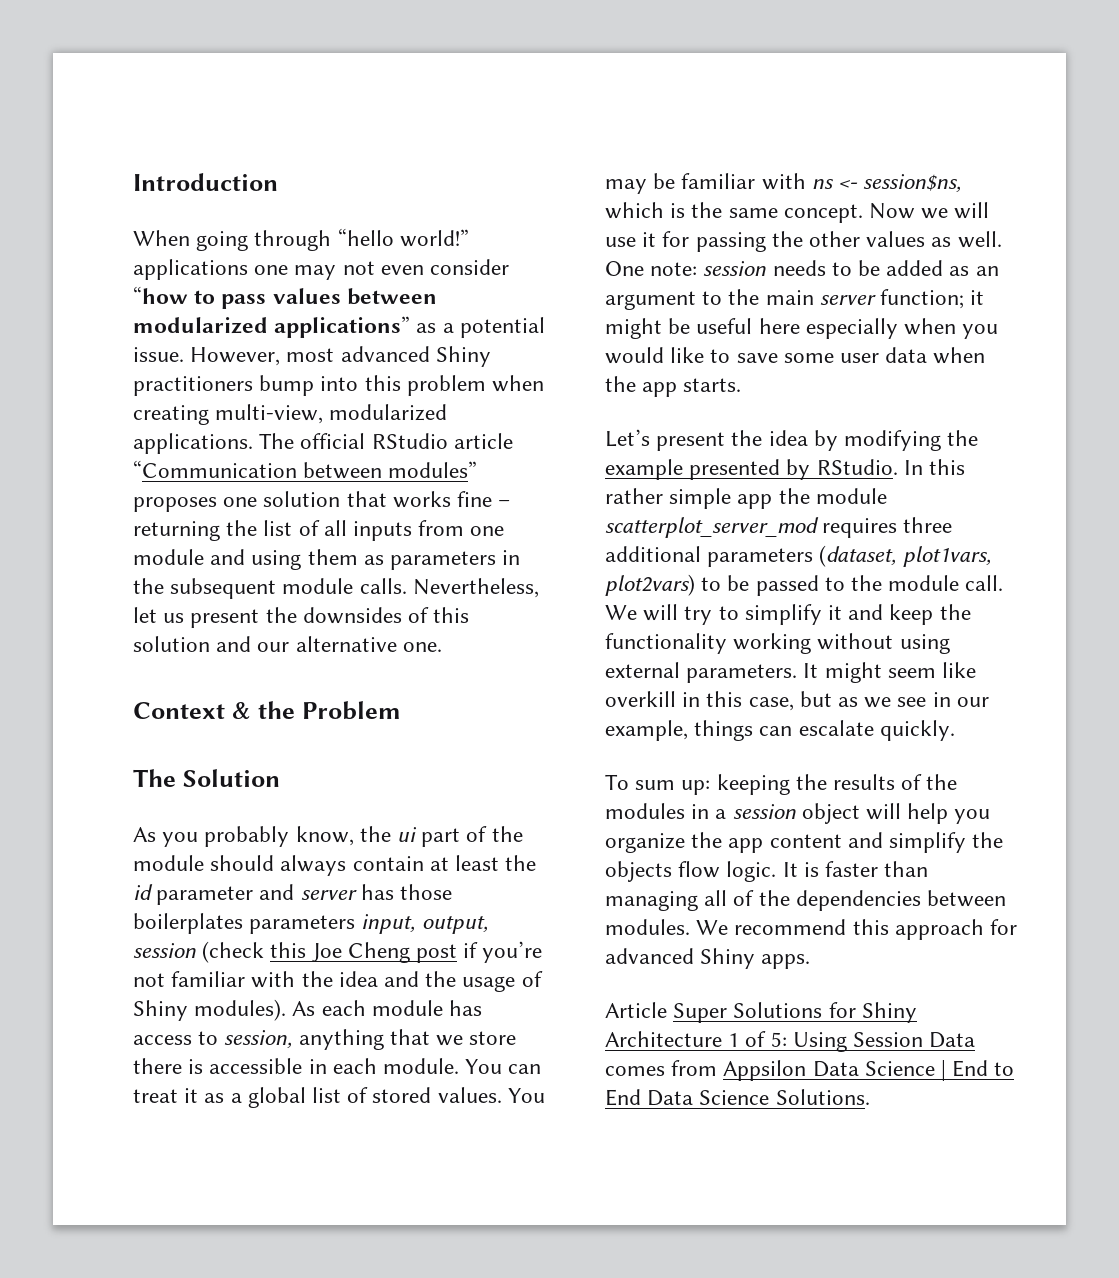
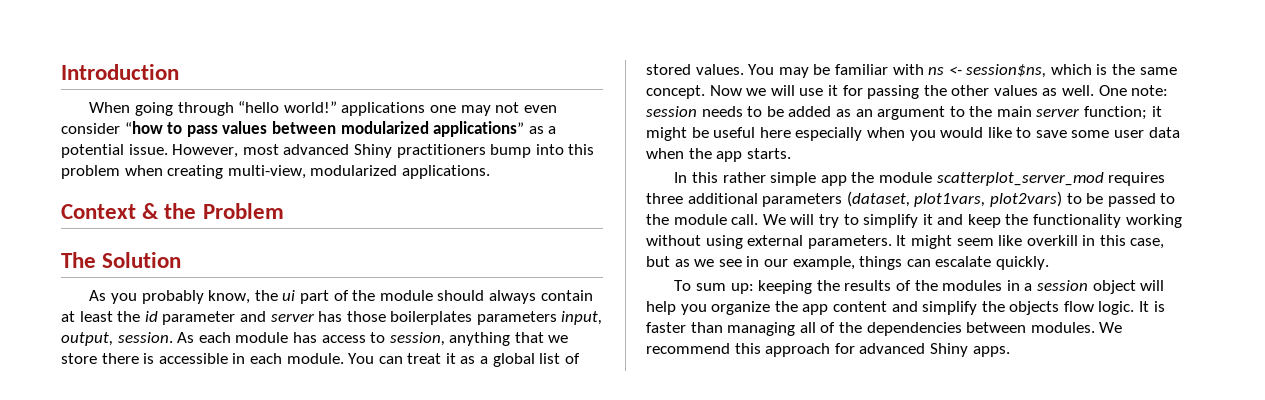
[259,433,513,449] [133,460,478,479] [133,491,511,512] [133,520,505,541] [133,549,521,570] [133,578,539,599] [133,607,470,628] [133,636,442,652] The official RStudio article “Communication between modules” proposes one solution that works fine – returning the list of all inputs from one module and using them as parameters in the subsequent module calls. Nevertheless, let us present the downsides of this solution and our alternative one. -> (490, 172) none
[133,941,543,963] [133,971,543,992] [133,999,287,1021] session (check this Joe Cheng post if you’re not familiar with the idea and the usage of Shiny modules). -> [117,332,173,343] session.
[605,429,979,451] [605,459,898,480] Let’s present the idea by modifying the example presented by RStudio. -> (791, 153) none
[605,1002,917,1023] [605,1031,976,1052] [605,1060,1015,1081] [605,1089,870,1106] // Article Super Solutions for Shiny Architecture 1 of 5: Using Session Data comes from Appsilon Data Science | End to End Data Science Solutions. -> (1010, 351) none

